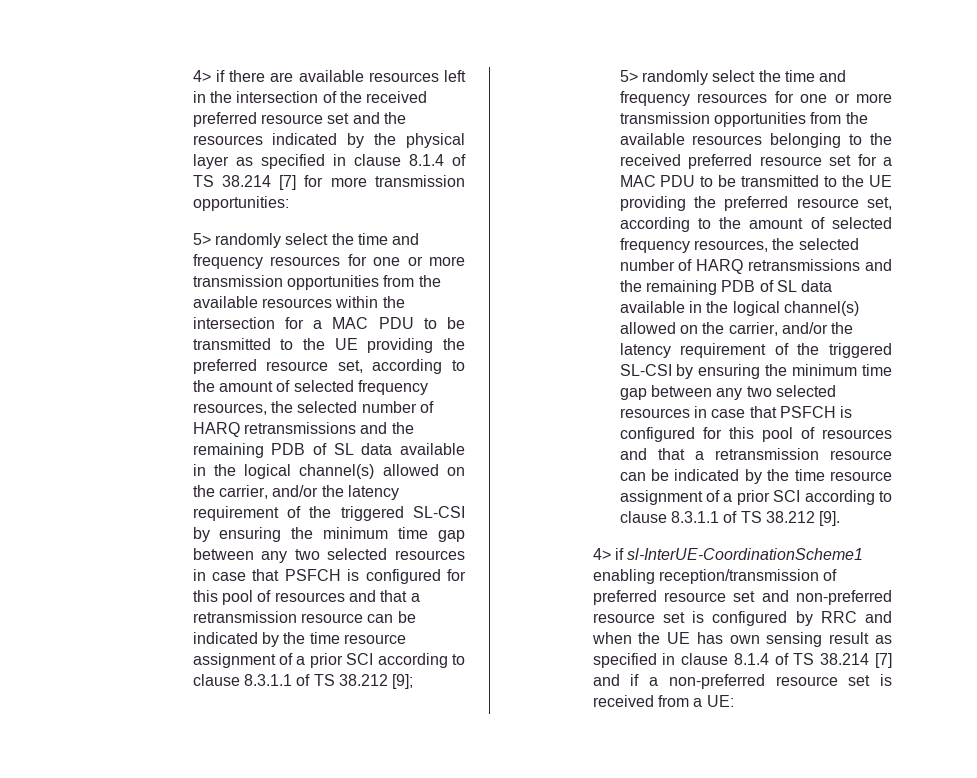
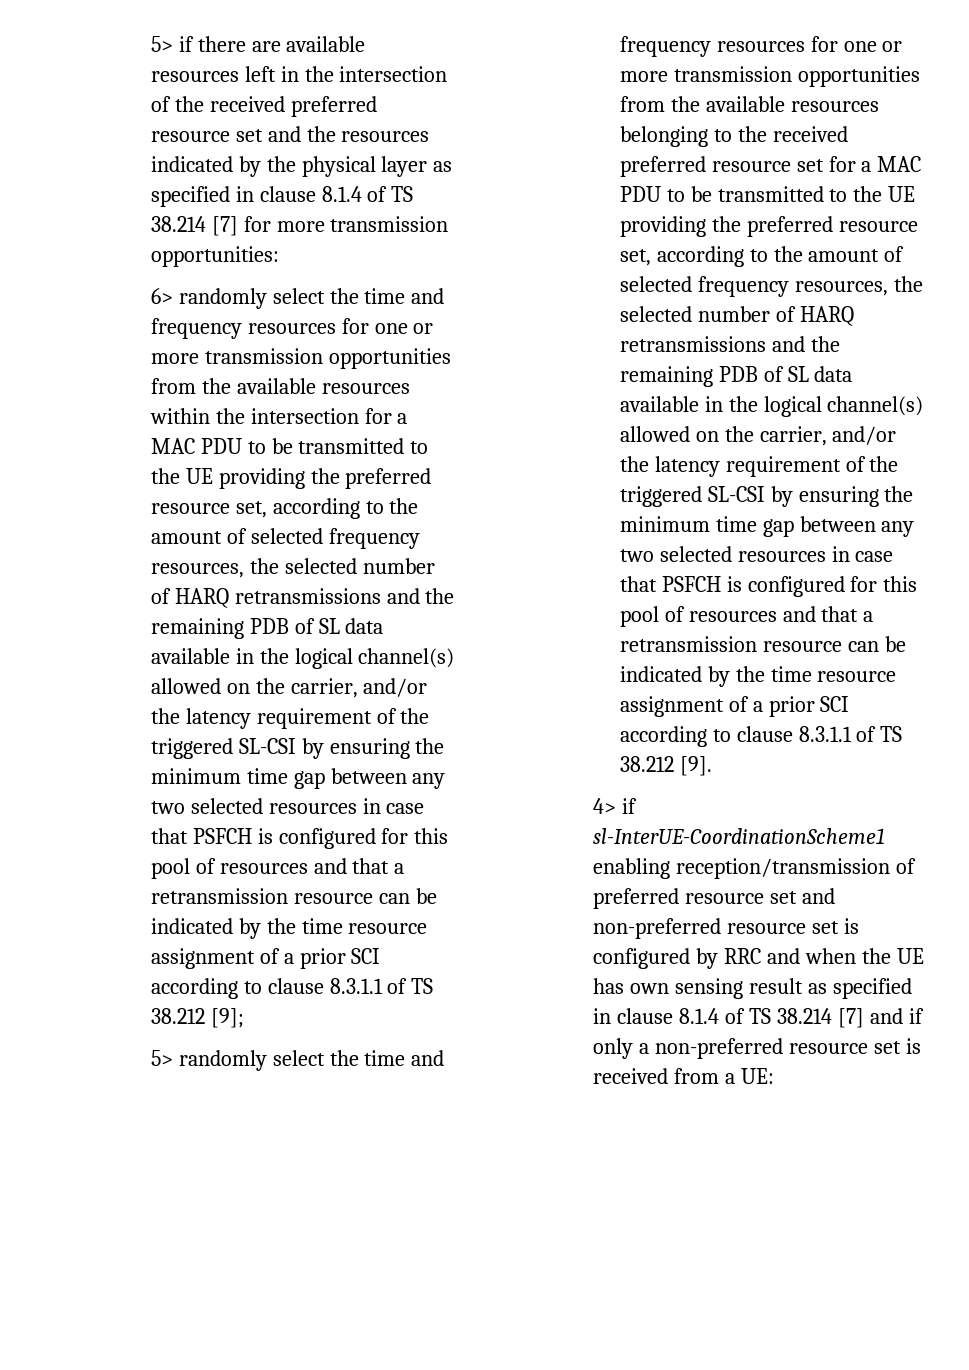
[192,70,211,82] 4> -> [150,36,173,52] 5>
[192,233,211,245] 5> -> [150,288,173,304] 6>
(640, 680) none -> [593,1038,634,1059] only

